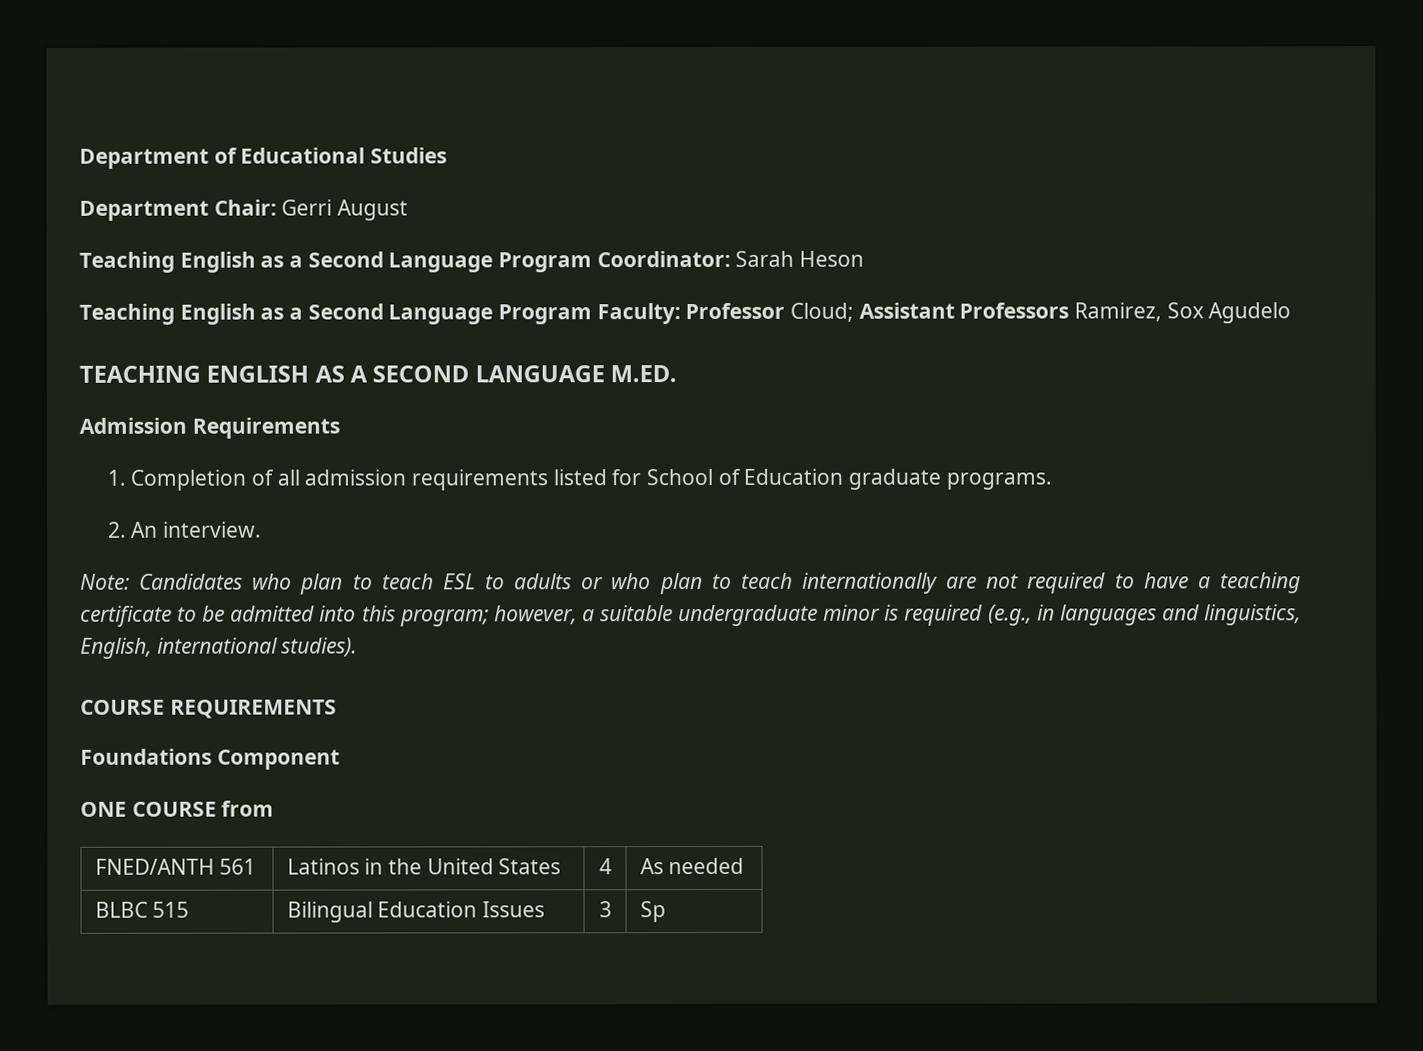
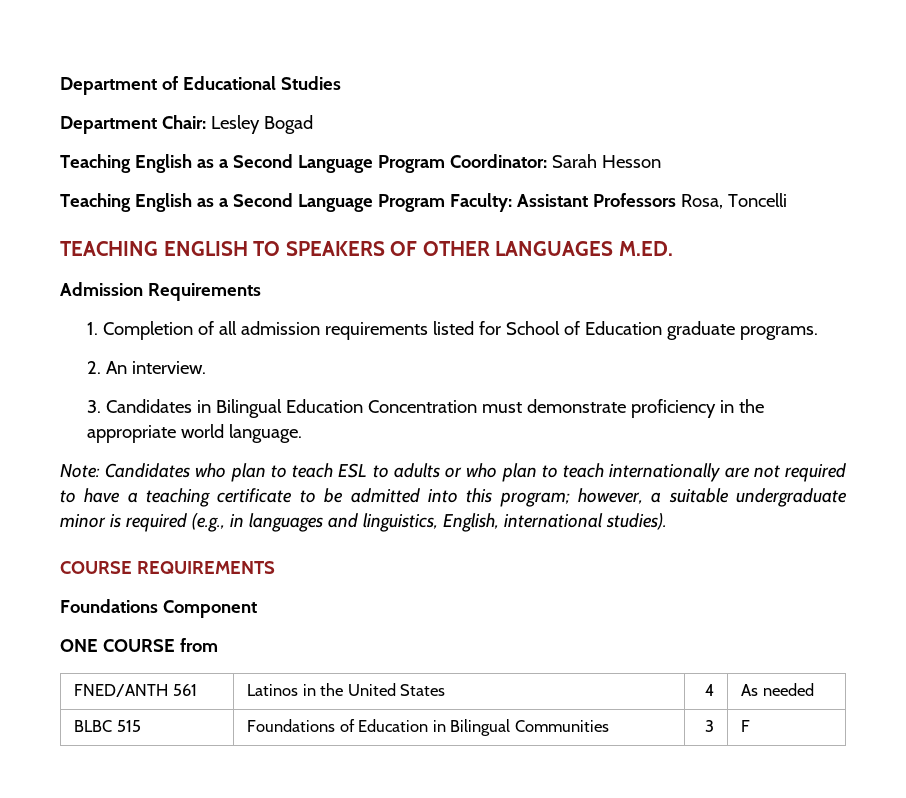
[281,199,409,221] Gerri August -> [210,115,313,134] Lesley Bogad
[799,250,865,267] Heson -> [601,155,661,168] Hesson
[685,302,1292,324] [79,365,605,383] Professor Cloud; Assistant Professors Ramirez, Sox Agudelo // TEACHING ENGLISH AS A SECOND LANGUAGE -> [516,193,787,209] [60,241,614,256] Assistant Professors Rosa, Toncelli // TEACHING ENGLISH TO SPEAKERS OF OTHER LANGUAGES
(262, 529) none -> [87,399,765,418] [87,424,303,443] // 3. Candidates in Bilingual Education Concentration must demonstrate proficiency in the appropriate world language.
[286,901,545,923] Bilingual Education Issues -> [247,719,609,736] Foundations of Education in Bilingual Communities
[639,901,666,923] Sp -> [741,720,751,732] F

